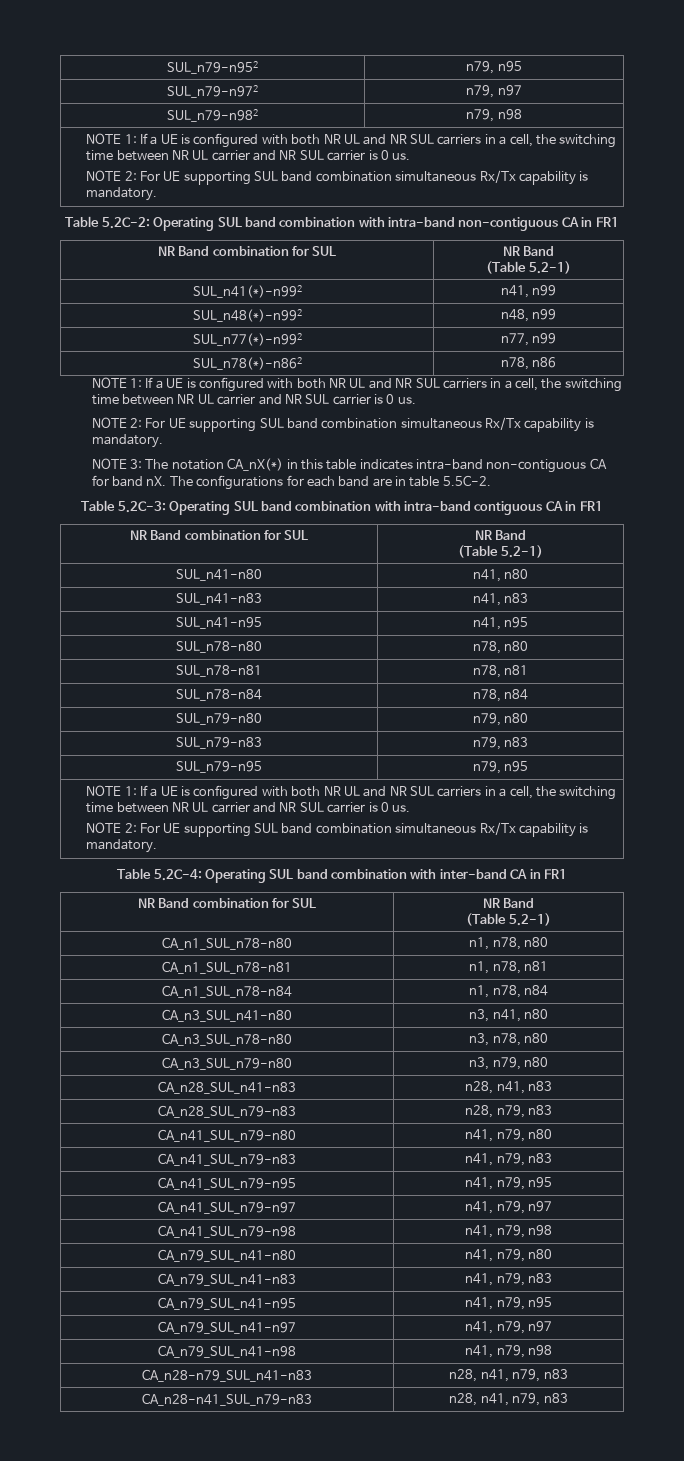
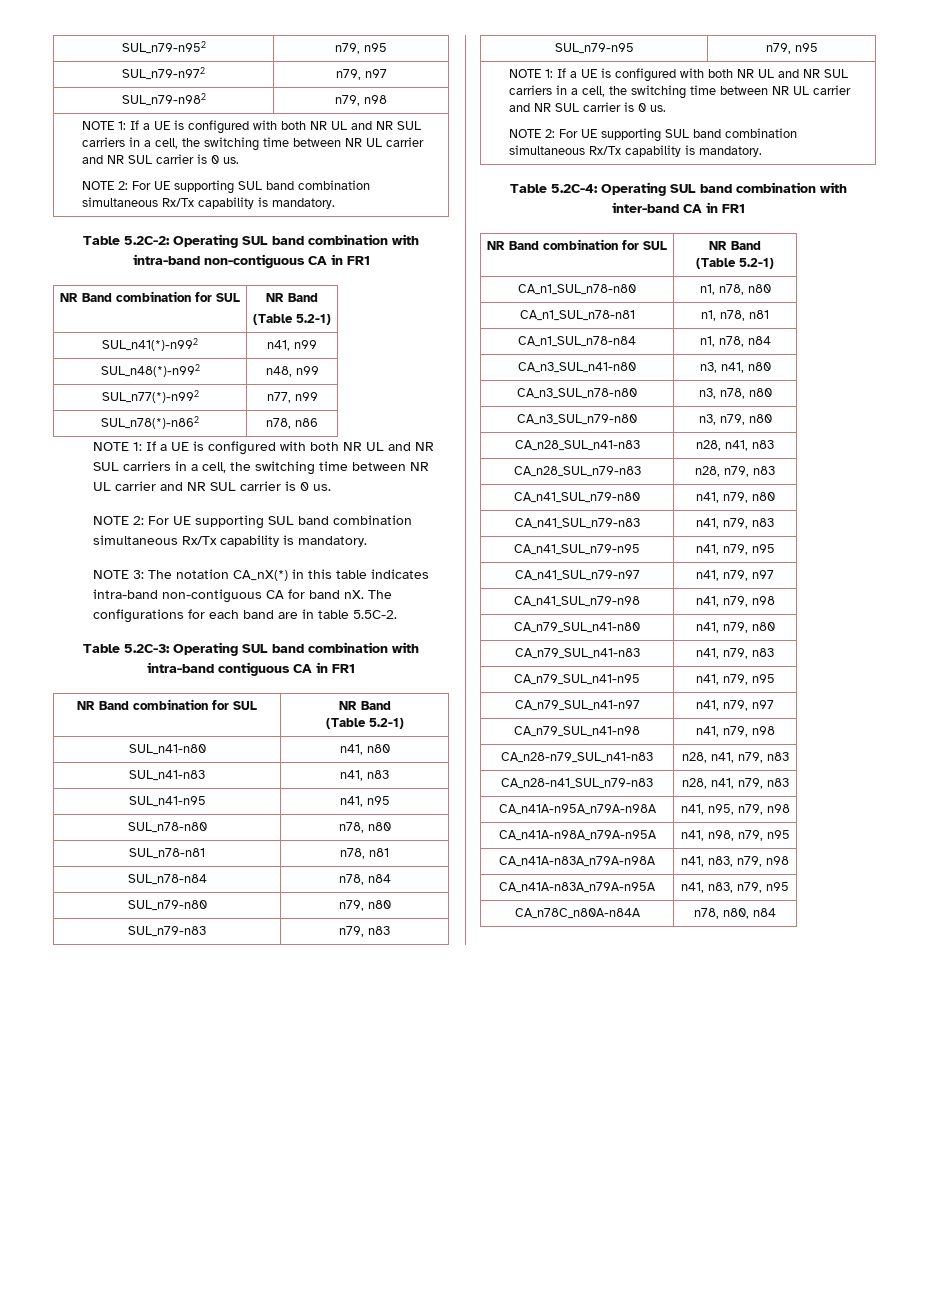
(568, 1398) none -> [498,804,657,815] [680,804,790,815] [498,830,657,841] [680,830,790,841] [499,856,656,867] [681,856,789,867] [499,882,656,893] [681,882,789,893] [514,908,641,919] [694,908,776,919] // CA_n41A-n95A_n79A-n98A | n41, n95, n79, n98 // CA_n41A-n98A_n79A-n95A | n41, n98, n79, n95 // CA_n41A-n83A_n79A-n98A | n41, n83, n79, n98 // CA_n41A-n83A_n79A-n95A | n41, n83, n79, n95 // CA_n78C_n80A-n84A | n78, n80, n84

